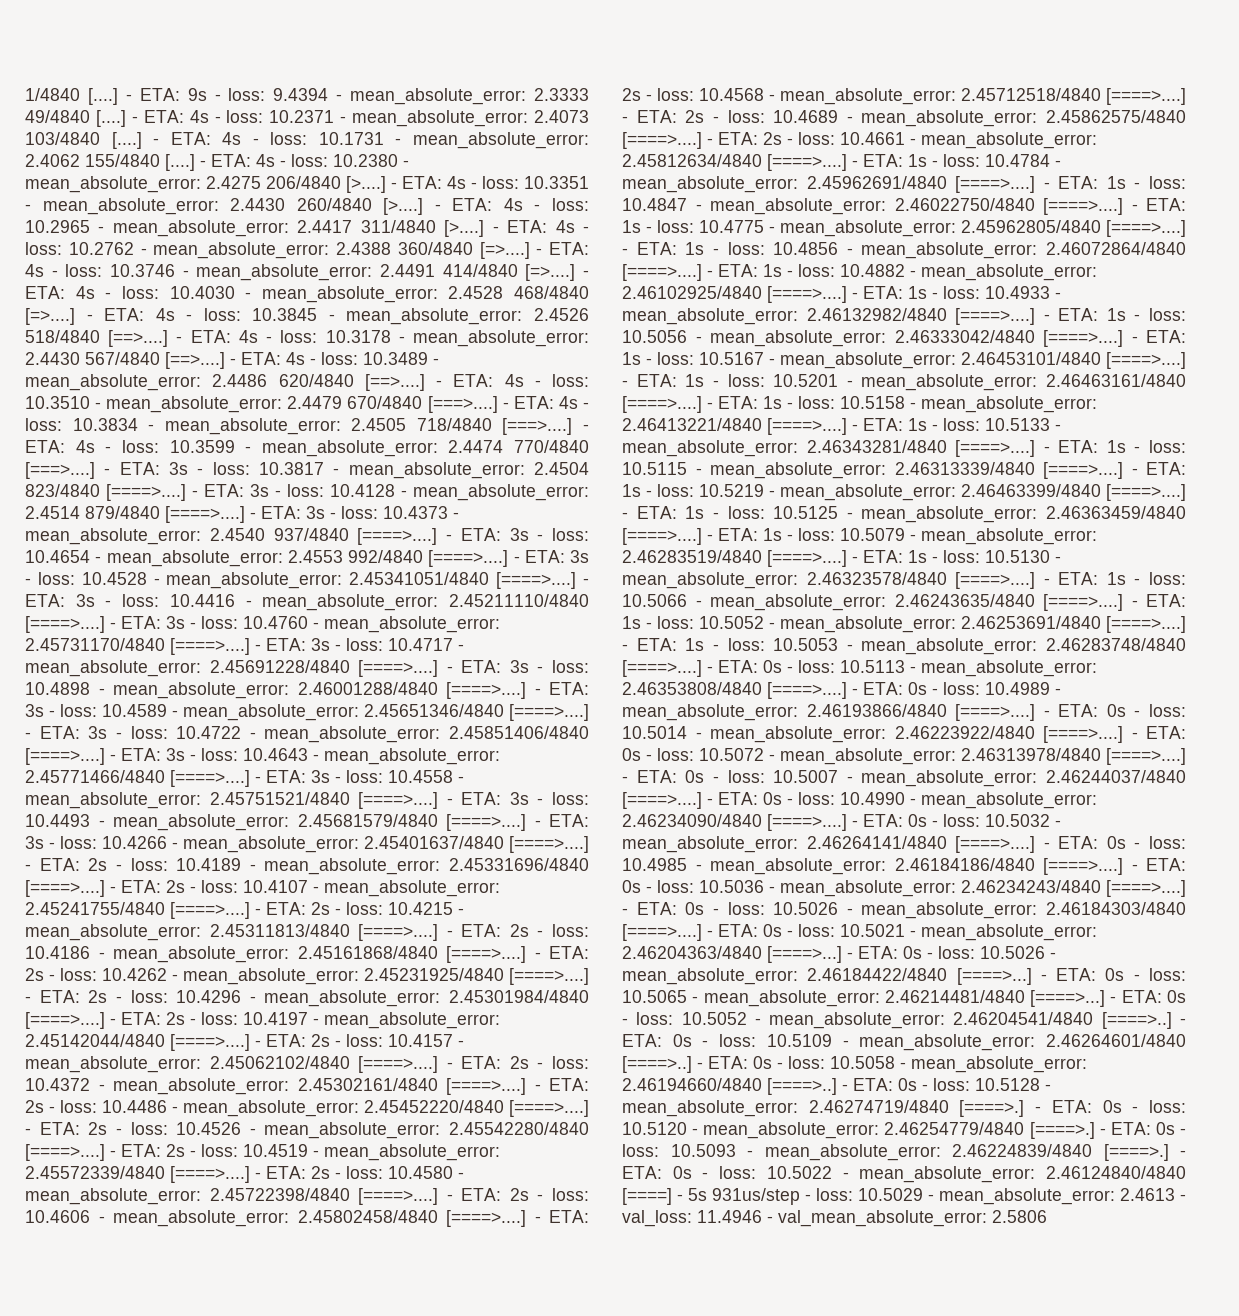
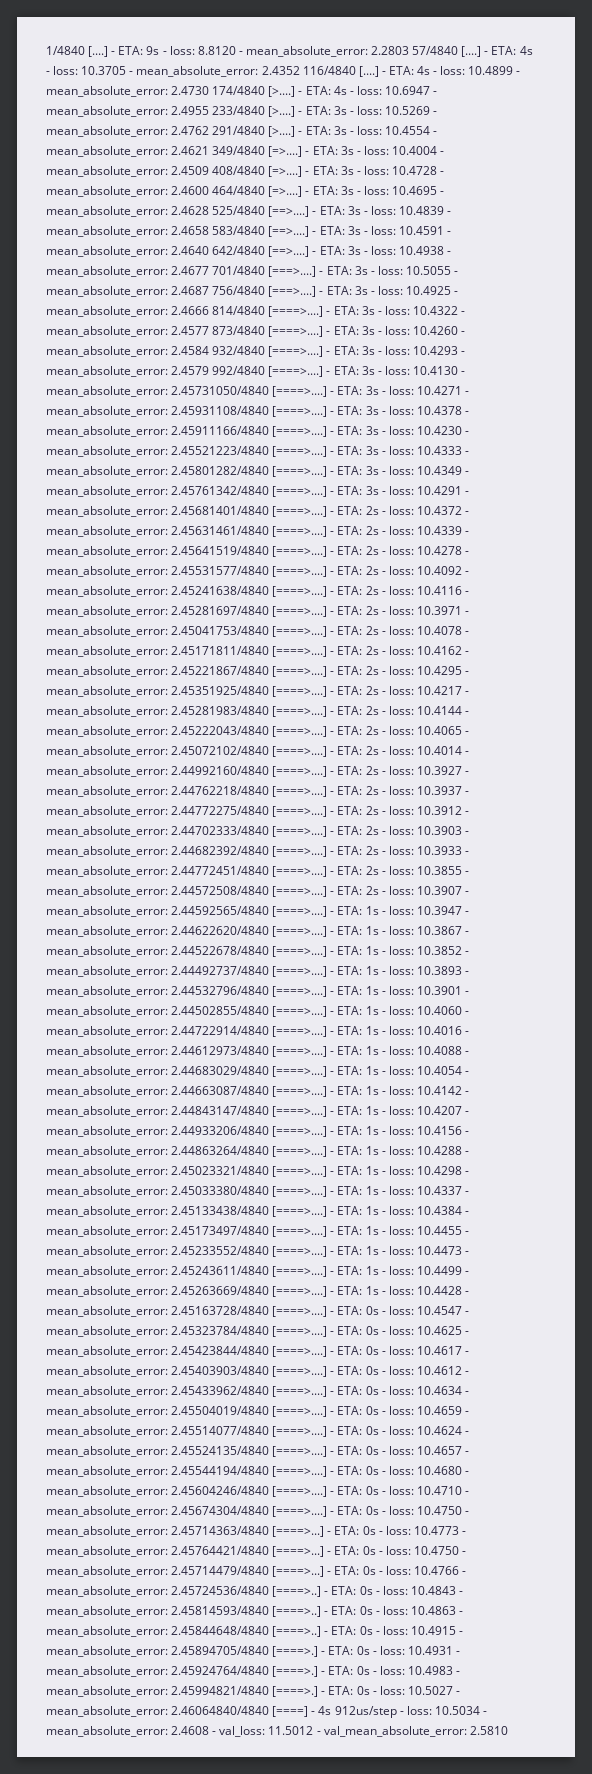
[273,88,589,105] [25,110,589,127] [25,132,589,149] [25,154,409,171] [25,176,589,193] [25,198,589,215] [25,220,590,237] [25,242,589,259] [25,264,589,281] [25,286,589,303] [25,308,589,325] [25,330,589,347] [25,352,439,369] [25,374,589,391] [25,396,589,413] [25,418,589,435] [25,440,589,457] [25,462,589,479] [25,484,589,501] [25,506,459,523] [25,528,589,545] [25,550,343,567] 9.4394 - mean_absolute_error: 2.3333 49/4840 [....] - ETA: 4s - loss: 10.2371 - mean_absolute_error: 2.4073 103/4840 [....] - ETA: 4s - loss: 10.1731 - mean_absolute_error: 2.4062 155/4840 [....] - ETA: 4s - loss: 10.2380 - mean_absolute_error: 2.4275 206/4840 [>....] - ETA: 4s - loss: 10.3351 - mean_absolute_error: 2.4430 260/4840 [>....] - ETA: 4s - loss: 10.2965 - mean_absolute_error: 2.4417 311/4840 [>....] - ETA: 4s - loss: 10.2762 - mean_absolute_error: 2.4388 360/4840 [=>....] - ETA: 4s - loss: 10.3746 - mean_absolute_error: 2.4491 414/4840 [=>....] - ETA: 4s - loss: 10.4030 - mean_absolute_error: 2.4528 468/4840 [=>....] - ETA: 4s - loss: 10.3845 - mean_absolute_error: 2.4526 518/4840 [==>....] - ETA: 4s - loss: 10.3178 - mean_absolute_error: 2.4430 567/4840 [==>....] - ETA: 4s - loss: 10.3489 - mean_absolute_error: 2.4486 620/4840 [==>....] - ETA: 4s - loss: 10.3510 - mean_absolute_error: 2.4479 670/4840 [===>....] - ETA: 4s - loss: 10.3834 - mean_absolute_error: 2.4505 718/4840 [===>....] - ETA: 4s - loss: 10.3599 - mean_absolute_error: 2.4474 770/4840 [===>....] - ETA: 3s - loss: 10.3817 - mean_absolute_error: 2.4504 823/4840 [====>....] - ETA: 3s - loss: 10.4128 - mean_absolute_error: 2.4514 879/4840 [====>....] - ETA: 3s - loss: 10.4373 - mean_absolute_error: 2.4540 937/4840 [====>....] - ETA: 3s - loss: 10.4654 - mean_absolute_error: 2.4553 -> [197,46,533,57] [46,66,521,77] [46,86,438,97] [46,106,438,117] [46,126,438,137] [46,146,445,157] [46,166,445,177] [46,186,445,197] [46,206,452,217] [46,226,452,237] [46,246,452,257] [46,266,459,277] [46,286,459,297] [46,306,466,317] [46,326,466,337] [46,346,466,357] [46,366,210,377] 8.8120 - mean_absolute_error: 2.2803 57/4840 [....] - ETA: 4s - loss: 10.3705 - mean_absolute_error: 2.4352 116/4840 [....] - ETA: 4s - loss: 10.4899 - mean_absolute_error: 2.4730 174/4840 [>....] - ETA: 4s - loss: 10.6947 - mean_absolute_error: 2.4955 233/4840 [>....] - ETA: 3s - loss: 10.5269 - mean_absolute_error: 2.4762 291/4840 [>....] - ETA: 3s - loss: 10.4554 - mean_absolute_error: 2.4621 349/4840 [=>....] - ETA: 3s - loss: 10.4004 - mean_absolute_error: 2.4509 408/4840 [=>....] - ETA: 3s - loss: 10.4728 - mean_absolute_error: 2.4600 464/4840 [=>....] - ETA: 3s - loss: 10.4695 - mean_absolute_error: 2.4628 525/4840 [==>....] - ETA: 3s - loss: 10.4839 - mean_absolute_error: 2.4658 583/4840 [==>....] - ETA: 3s - loss: 10.4591 - mean_absolute_error: 2.4640 642/4840 [==>....] - ETA: 3s - loss: 10.4938 - mean_absolute_error: 2.4677 701/4840 [===>....] - ETA: 3s - loss: 10.5055 - mean_absolute_error: 2.4687 756/4840 [===>....] - ETA: 3s - loss: 10.4925 - mean_absolute_error: 2.4666 814/4840 [====>....] - ETA: 3s - loss: 10.4322 - mean_absolute_error: 2.4577 873/4840 [====>....] - ETA: 3s - loss: 10.4260 - mean_absolute_error: 2.4584 932/4840 [====>....] - ETA: 3s - loss: 10.4293 - mean_absolute_error: 2.4579
[81,572,589,589] [25,594,589,611] [25,616,500,633] [25,638,464,655] [25,660,589,677] [25,682,589,699] [25,704,589,721] [25,726,589,743] [25,748,500,765] [25,770,464,787] [25,792,589,809] [25,814,589,831] [25,836,589,853] [25,858,589,875] [25,880,500,897] [25,902,464,919] [25,924,589,941] [25,946,589,963] [25,968,589,985] [25,990,589,1007] [25,1012,500,1029] [25,1034,464,1051] [25,1056,350,1073] 10.4528 - mean_absolute_error: 2.45341051/4840 [====>....] - ETA: 3s - loss: 10.4416 - mean_absolute_error: 2.45211110/4840 [====>....] - ETA: 3s - loss: 10.4760 - mean_absolute_error: 2.45731170/4840 [====>....] - ETA: 3s - loss: 10.4717 - mean_absolute_error: 2.45691228/4840 [====>....] - ETA: 3s - loss: 10.4898 - mean_absolute_error: 2.46001288/4840 [====>....] - ETA: 3s - loss: 10.4589 - mean_absolute_error: 2.45651346/4840 [====>....] - ETA: 3s - loss: 10.4722 - mean_absolute_error: 2.45851406/4840 [====>....] - ETA: 3s - loss: 10.4643 - mean_absolute_error: 2.45771466/4840 [====>....] - ETA: 3s - loss: 10.4558 - mean_absolute_error: 2.45751521/4840 [====>....] - ETA: 3s - loss: 10.4493 - mean_absolute_error: 2.45681579/4840 [====>....] - ETA: 3s - loss: 10.4266 - mean_absolute_error: 2.45401637/4840 [====>....] - ETA: 2s - loss: 10.4189 - mean_absolute_error: 2.45331696/4840 [====>....] - ETA: 2s - loss: 10.4107 - mean_absolute_error: 2.45241755/4840 [====>....] - ETA: 2s - loss: 10.4215 - mean_absolute_error: 2.45311813/4840 [====>....] - ETA: 2s - loss: 10.4186 - mean_absolute_error: 2.45161868/4840 [====>....] - ETA: 2s - loss: 10.4262 - mean_absolute_error: 2.45231925/4840 [====>....] - ETA: 2s - loss: 10.4296 - mean_absolute_error: 2.45301984/4840 [====>....] - ETA: 2s - loss: 10.4197 - mean_absolute_error: 2.45142044/4840 [====>....] - ETA: 2s - loss: 10.4157 - mean_absolute_error: 2.45062102/4840 -> [412,366,466,375] [46,386,469,397] [46,406,469,417] [46,426,469,437] [46,446,469,457] [46,466,469,477] [46,486,469,497] [46,506,270,517] 10.4130 - mean_absolute_error: 2.45731050/4840 [====>....] - ETA: 3s - loss: 10.4271 - mean_absolute_error: 2.45931108/4840 [====>....] - ETA: 3s - loss: 10.4378 - mean_absolute_error: 2.45911166/4840 [====>....] - ETA: 3s - loss: 10.4230 - mean_absolute_error: 2.45521223/4840 [====>....] - ETA: 3s - loss: 10.4333 - mean_absolute_error: 2.45801282/4840 [====>....] - ETA: 3s - loss: 10.4349 - mean_absolute_error: 2.45761342/4840 [====>....] - ETA: 3s - loss: 10.4291 - mean_absolute_error: 2.45681401/4840
[297,1078,589,1095] [25,1100,589,1117] [25,1122,589,1139] [25,1144,500,1161] [25,1166,464,1183] [25,1188,589,1205] [25,1210,589,1227] [622,88,1186,105] [622,110,1186,127] [622,132,1097,149] [622,154,1061,171] [622,176,1186,193] [622,198,1186,215] [622,220,1186,237] [622,242,1186,259] [622,264,1097,281] [622,286,1061,303] [622,308,1186,325] [622,330,1186,347] [622,352,1186,369] [622,374,1186,391] [622,396,1097,413] [622,418,1061,435] [622,440,1186,457] [622,462,1186,479] [622,484,1186,501] [622,506,1186,523] [622,528,1097,545] [622,550,1061,567] [622,572,1186,589] [622,594,1186,611] [622,616,1186,633] [622,638,1186,655] [622,660,1097,677] [622,682,1061,699] [622,704,1186,721] [622,726,1186,743] [622,748,1186,765] [622,770,1186,787] [622,792,1097,809] [622,814,1061,831] [622,836,1186,853] [622,858,1186,875] [622,880,1186,897] [622,902,1186,919] [622,924,1097,941] [622,946,1056,963] [622,968,1186,985] [622,990,1186,1007] [622,1012,1186,1029] [622,1034,1186,1051] [622,1056,1087,1073] [622,1078,1051,1095] [622,1100,1186,1117] [622,1122,1186,1139] [622,1144,1186,1161] [622,1166,1186,1183] 2.45302161/4840 [====>....] - ETA: 2s - loss: 10.4486 - mean_absolute_error: 2.45452220/4840 [====>....] - ETA: 2s - loss: 10.4526 - mean_absolute_error: 2.45542280/4840 [====>....] - ETA: 2s - loss: 10.4519 - mean_absolute_error: 2.45572339/4840 [====>....] - ETA: 2s - loss: 10.4580 - mean_absolute_error: 2.45722398/4840 [====>....] - ETA: 2s - loss: 10.4606 - mean_absolute_error: 2.45802458/4840 [====>....] - ETA: 2s - loss: 10.4568 - mean_absolute_error: 2.45712518/4840 [====>....] - ETA: 2s - loss: 10.4689 - mean_absolute_error: 2.45862575/4840 [====>....] - ETA: 2s - loss: 10.4661 - mean_absolute_error: 2.45812634/4840 [====>....] - ETA: 1s - loss: 10.4784 - mean_absolute_error: 2.45962691/4840 [====>....] - ETA: 1s - loss: 10.4847 - mean_absolute_error: 2.46022750/4840 [====>....] - ETA: 1s - loss: 10.4775 - mean_absolute_error: 2.45962805/4840 [====>....] - ETA: 1s - loss: 10.4856 - mean_absolute_error: 2.46072864/4840 [====>....] - ETA: 1s - loss: 10.4882 - mean_absolute_error: 2.46102925/4840 [====>....] - ETA: 1s - loss: 10.4933 - mean_absolute_error: 2.46132982/4840 [====>....] - ETA: 1s - loss: 10.5056 - mean_absolute_error: 2.46333042/4840 [====>....] - ETA: 1s - loss: 10.5167 - mean_absolute_error: 2.46453101/4840 [====>....] - ETA: 1s - loss: 10.5201 - mean_absolute_error: 2.46463161/4840 [====>....] - ETA: 1s - loss: 10.5158 - mean_absolute_error: 2.46413221/4840 [====>....] - ETA: 1s - loss: 10.5133 - mean_absolute_error: 2.46343281/4840 [====>....] - ETA: 1s - loss: 10.5115 - mean_absolute_error: 2.46313339/4840 [====>....] - ETA: 1s - loss: 10.5219 - mean_absolute_error: 2.46463399/4840 [====>....] - ETA: 1s - loss: 10.5125 - mean_absolute_error: 2.46363459/4840 [====>....] - ETA: 1s - loss: 10.5079 - mean_absolute_error: 2.46283519/4840 [====>....] - ETA: 1s - loss: 10.5130 - mean_absolute_error: 2.46323578/4840 [====>....] - ETA: 1s - loss: 10.5066 - mean_absolute_error: 2.46243635/4840 [====>....] - ETA: 1s - loss: 10.5052 - mean_absolute_error: 2.46253691/4840 [====>....] - ETA: 1s - loss: 10.5053 - mean_absolute_error: 2.46283748/4840 [====>....] - ETA: 0s - loss: 10.5113 - mean_absolute_error: 2.46353808/4840 [====>....] - ETA: 0s - loss: 10.4989 - mean_absolute_error: 2.46193866/4840 [====>....] - ETA: 0s - loss: 10.5014 - mean_absolute_error: 2.46223922/4840 [====>....] - ETA: 0s - loss: 10.5072 - mean_absolute_error: 2.46313978/4840 [====>....] - ETA: 0s - loss: 10.5007 - mean_absolute_error: 2.46244037/4840 [====>....] - ETA: 0s - loss: 10.4990 - mean_absolute_error: 2.46234090/4840 [====>....] - ETA: 0s - loss: 10.5032 - mean_absolute_error: 2.46264141/4840 [====>....] - ETA: 0s - loss: 10.4985 - mean_absolute_error: 2.46184186/4840 [====>....] - ETA: 0s - loss: 10.5036 - mean_absolute_error: 2.46234243/4840 [====>....] - ETA: 0s - loss: 10.5026 - mean_absolute_error: 2.46184303/4840 [====>....] - ETA: 0s - loss: 10.5021 - mean_absolute_error: 2.46204363/4840 [====>...] - ETA: 0s - loss: 10.5026 - mean_absolute_error: 2.46184422/4840 [====>...] - ETA: 0s - loss: 10.5065 - mean_absolute_error: 2.46214481/4840 [====>...] - ETA: 0s - loss: 10.5052 - mean_absolute_error: 2.46204541/4840 [====>..] - ETA: 0s - loss: 10.5109 - mean_absolute_error: 2.46264601/4840 [====>..] - ETA: 0s - loss: 10.5058 - mean_absolute_error: 2.46194660/4840 [====>..] - ETA: 0s - loss: 10.5128 - mean_absolute_error: 2.46274719/4840 [====>.] - ETA: 0s - loss: 10.5120 - mean_absolute_error: 2.46254779/4840 [====>.] - ETA: 0s - loss: 10.5093 - mean_absolute_error: 2.46224839/4840 [====>.] - ETA: 0s - loss: 10.5022 - mean_absolute_error: 2.46124840/4840 -> [171,526,469,537] [46,546,469,557] [46,566,469,577] [46,586,469,597] [46,606,469,617] [46,626,469,637] [46,646,469,657] [46,666,469,677] [46,686,469,697] [46,706,469,717] [46,726,469,737] [46,746,469,757] [46,766,469,777] [46,786,469,797] [46,806,469,817] [46,826,469,837] [46,846,469,857] [46,866,469,877] [46,886,469,897] [46,906,469,917] [46,926,469,937] [46,946,469,957] [46,966,469,977] [46,986,469,997] [46,1006,469,1017] [46,1026,469,1037] [46,1046,469,1057] [46,1066,469,1077] [46,1086,469,1097] [46,1106,469,1117] [46,1126,469,1137] [46,1146,469,1157] [46,1166,469,1177] [46,1186,469,1197] [46,1206,469,1217] [46,1226,469,1237] [46,1246,469,1257] [46,1266,469,1277] [46,1286,469,1297] [46,1306,469,1317] [46,1326,469,1337] [46,1346,469,1357] [46,1366,469,1377] [46,1386,469,1397] [46,1406,469,1417] [46,1426,469,1437] [46,1446,469,1457] [46,1466,469,1477] [46,1486,469,1497] [46,1506,469,1517] [46,1526,466,1537] [46,1546,466,1557] [46,1566,466,1577] [46,1586,463,1597] [46,1606,463,1617] [46,1626,463,1637] [46,1646,460,1657] [46,1666,460,1677] [46,1686,460,1697] [46,1706,270,1717] 2.45631461/4840 [====>....] - ETA: 2s - loss: 10.4339 - mean_absolute_error: 2.45641519/4840 [====>....] - ETA: 2s - loss: 10.4278 - mean_absolute_error: 2.45531577/4840 [====>....] - ETA: 2s - loss: 10.4092 - mean_absolute_error: 2.45241638/4840 [====>....] - ETA: 2s - loss: 10.4116 - mean_absolute_error: 2.45281697/4840 [====>....] - ETA: 2s - loss: 10.3971 - mean_absolute_error: 2.45041753/4840 [====>....] - ETA: 2s - loss: 10.4078 - mean_absolute_error: 2.45171811/4840 [====>....] - ETA: 2s - loss: 10.4162 - mean_absolute_error: 2.45221867/4840 [====>....] - ETA: 2s - loss: 10.4295 - mean_absolute_error: 2.45351925/4840 [====>....] - ETA: 2s - loss: 10.4217 - mean_absolute_error: 2.45281983/4840 [====>....] - ETA: 2s - loss: 10.4144 - mean_absolute_error: 2.45222043/4840 [====>....] - ETA: 2s - loss: 10.4065 - mean_absolute_error: 2.45072102/4840 [====>....] - ETA: 2s - loss: 10.4014 - mean_absolute_error: 2.44992160/4840 [====>....] - ETA: 2s - loss: 10.3927 - mean_absolute_error: 2.44762218/4840 [====>....] - ETA: 2s - loss: 10.3937 - mean_absolute_error: 2.44772275/4840 [====>....] - ETA: 2s - loss: 10.3912 - mean_absolute_error: 2.44702333/4840 [====>....] - ETA: 2s - loss: 10.3903 - mean_absolute_error: 2.44682392/4840 [====>....] - ETA: 2s - loss: 10.3933 - mean_absolute_error: 2.44772451/4840 [====>....] - ETA: 2s - loss: 10.3855 - mean_absolute_error: 2.44572508/4840 [====>....] - ETA: 2s - loss: 10.3907 - mean_absolute_error: 2.44592565/4840 [====>....] - ETA: 1s - loss: 10.3947 - mean_absolute_error: 2.44622620/4840 [====>....] - ETA: 1s - loss: 10.3867 - mean_absolute_error: 2.44522678/4840 [====>....] - ETA: 1s - loss: 10.3852 - mean_absolute_error: 2.44492737/4840 [====>....] - ETA: 1s - loss: 10.3893 - mean_absolute_error: 2.44532796/4840 [====>....] - ETA: 1s - loss: 10.3901 - mean_absolute_error: 2.44502855/4840 [====>....] - ETA: 1s - loss: 10.4060 - mean_absolute_error: 2.44722914/4840 [====>....] - ETA: 1s - loss: 10.4016 - mean_absolute_error: 2.44612973/4840 [====>....] - ETA: 1s - loss: 10.4088 - mean_absolute_error: 2.44683029/4840 [====>....] - ETA: 1s - loss: 10.4054 - mean_absolute_error: 2.44663087/4840 [====>....] - ETA: 1s - loss: 10.4142 - mean_absolute_error: 2.44843147/4840 [====>....] - ETA: 1s - loss: 10.4207 - mean_absolute_error: 2.44933206/4840 [====>....] - ETA: 1s - loss: 10.4156 - mean_absolute_error: 2.44863264/4840 [====>....] - ETA: 1s - loss: 10.4288 - mean_absolute_error: 2.45023321/4840 [====>....] - ETA: 1s - loss: 10.4298 - mean_absolute_error: 2.45033380/4840 [====>....] - ETA: 1s - loss: 10.4337 - mean_absolute_error: 2.45133438/4840 [====>....] - ETA: 1s - loss: 10.4384 - mean_absolute_error: 2.45173497/4840 [====>....] - ETA: 1s - loss: 10.4455 - mean_absolute_error: 2.45233552/4840 [====>....] - ETA: 1s - loss: 10.4473 - mean_absolute_error: 2.45243611/4840 [====>....] - ETA: 1s - loss: 10.4499 - mean_absolute_error: 2.45263669/4840 [====>....] - ETA: 1s - loss: 10.4428 - mean_absolute_error: 2.45163728/4840 [====>....] - ETA: 0s - loss: 10.4547 - mean_absolute_error: 2.45323784/4840 [====>....] - ETA: 0s - loss: 10.4625 - mean_absolute_error: 2.45423844/4840 [====>....] - ETA: 0s - loss: 10.4617 - mean_absolute_error: 2.45403903/4840 [====>....] - ETA: 0s - loss: 10.4612 - mean_absolute_error: 2.45433962/4840 [====>....] - ETA: 0s - loss: 10.4634 - mean_absolute_error: 2.45504019/4840 [====>....] - ETA: 0s - loss: 10.4659 - mean_absolute_error: 2.45514077/4840 [====>....] - ETA: 0s - loss: 10.4624 - mean_absolute_error: 2.45524135/4840 [====>....] - ETA: 0s - loss: 10.4657 - mean_absolute_error: 2.45544194/4840 [====>....] - ETA: 0s - loss: 10.4680 - mean_absolute_error: 2.45604246/4840 [====>....] - ETA: 0s - loss: 10.4710 - mean_absolute_error: 2.45674304/4840 [====>....] - ETA: 0s - loss: 10.4750 - mean_absolute_error: 2.45714363/4840 [====>...] - ETA: 0s - loss: 10.4773 - mean_absolute_error: 2.45764421/4840 [====>...] - ETA: 0s - loss: 10.4750 - mean_absolute_error: 2.45714479/4840 [====>...] - ETA: 0s - loss: 10.4766 - mean_absolute_error: 2.45724536/4840 [====>..] - ETA: 0s - loss: 10.4843 - mean_absolute_error: 2.45814593/4840 [====>..] - ETA: 0s - loss: 10.4863 - mean_absolute_error: 2.45844648/4840 [====>..] - ETA: 0s - loss: 10.4915 - mean_absolute_error: 2.45894705/4840 [====>.] - ETA: 0s - loss: 10.4931 - mean_absolute_error: 2.45924764/4840 [====>.] - ETA: 0s - loss: 10.4983 - mean_absolute_error: 2.45994821/4840 [====>.] - ETA: 0s - loss: 10.5027 - mean_absolute_error: 2.46064840/4840
[688,1188,1175,1205] 5s 931us/step - loss: 10.5029 - mean_absolute_error: 2.4613 -> [318,1706,487,1718] [46,1726,210,1737] 4s 912us/step - loss: 10.5034 - mean_absolute_error: 2.4608
[697,1210,762,1223] 11.4946 -> [268,1726,314,1735] 11.5012
[992,1210,1047,1223] 2.5806 -> [469,1726,508,1735] 2.5810

